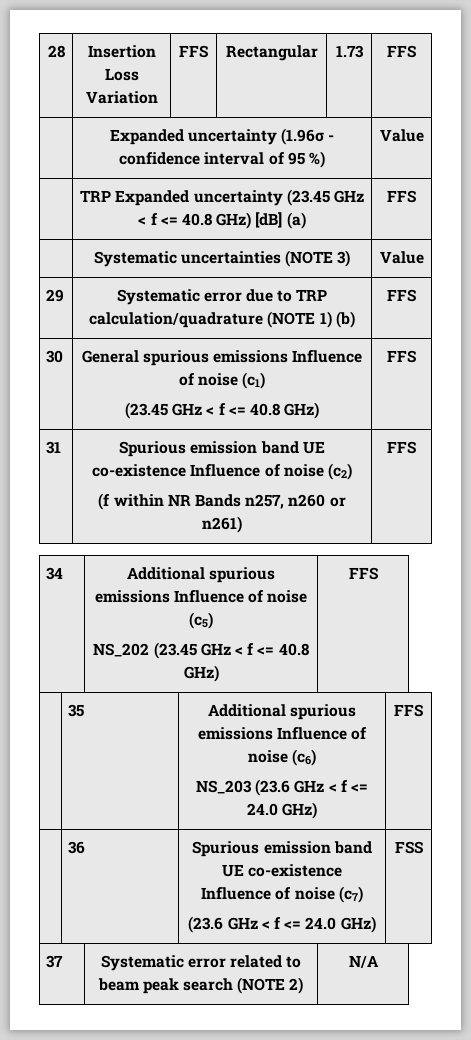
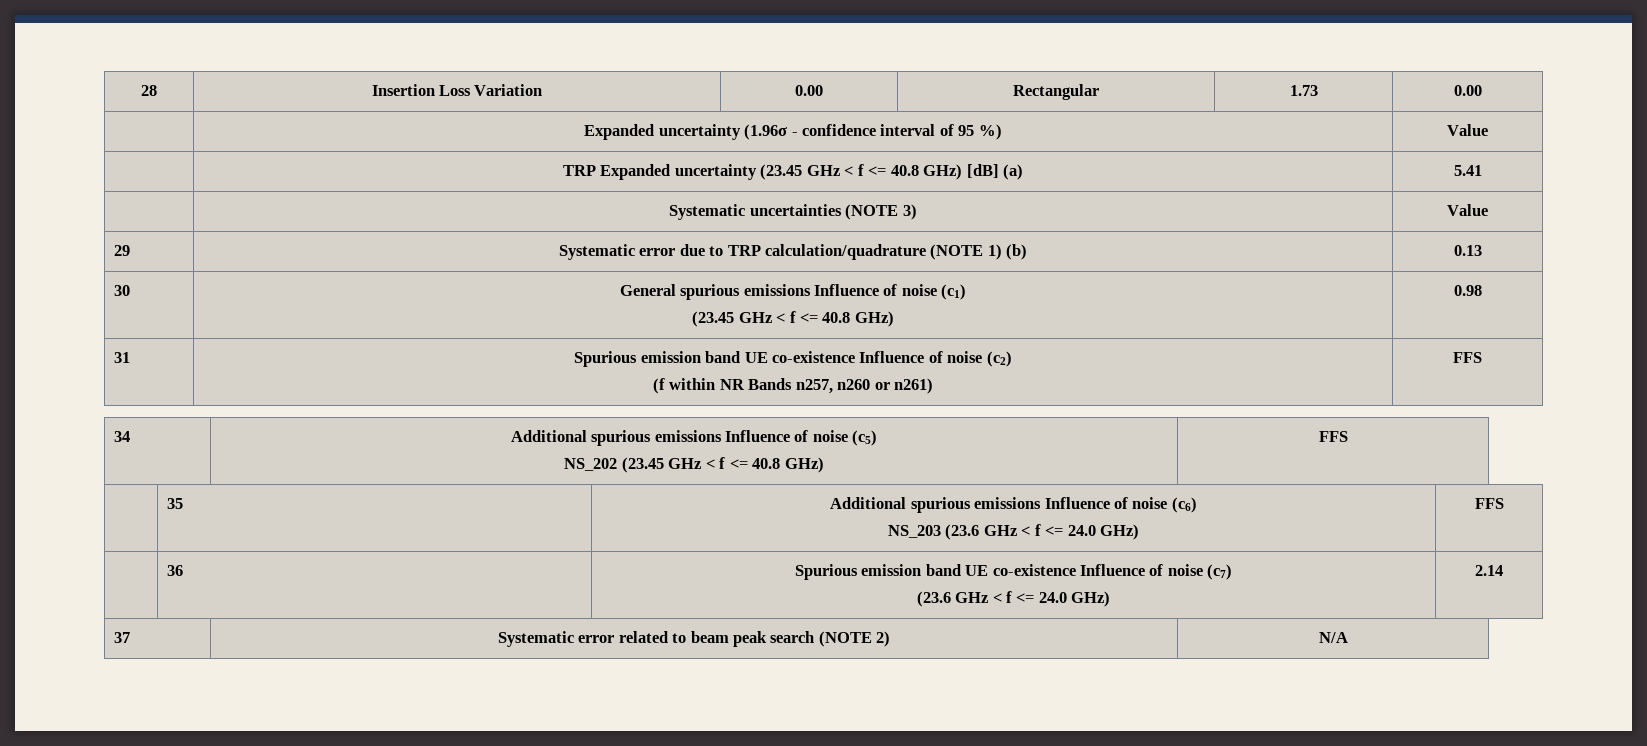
[179,45,208,58] FFS -> [795,85,823,96] 0.00
[387,45,416,58] FFS -> [1453,85,1482,96] 0.00
[387,190,416,203] FFS -> [1453,165,1482,176] 5.41
[387,289,416,302] FFS -> [1453,245,1482,256] 0.13
[387,350,416,363] FFS -> [1453,285,1482,296] 0.98
[394,841,423,854] FSS -> [1475,565,1503,576] 2.14

